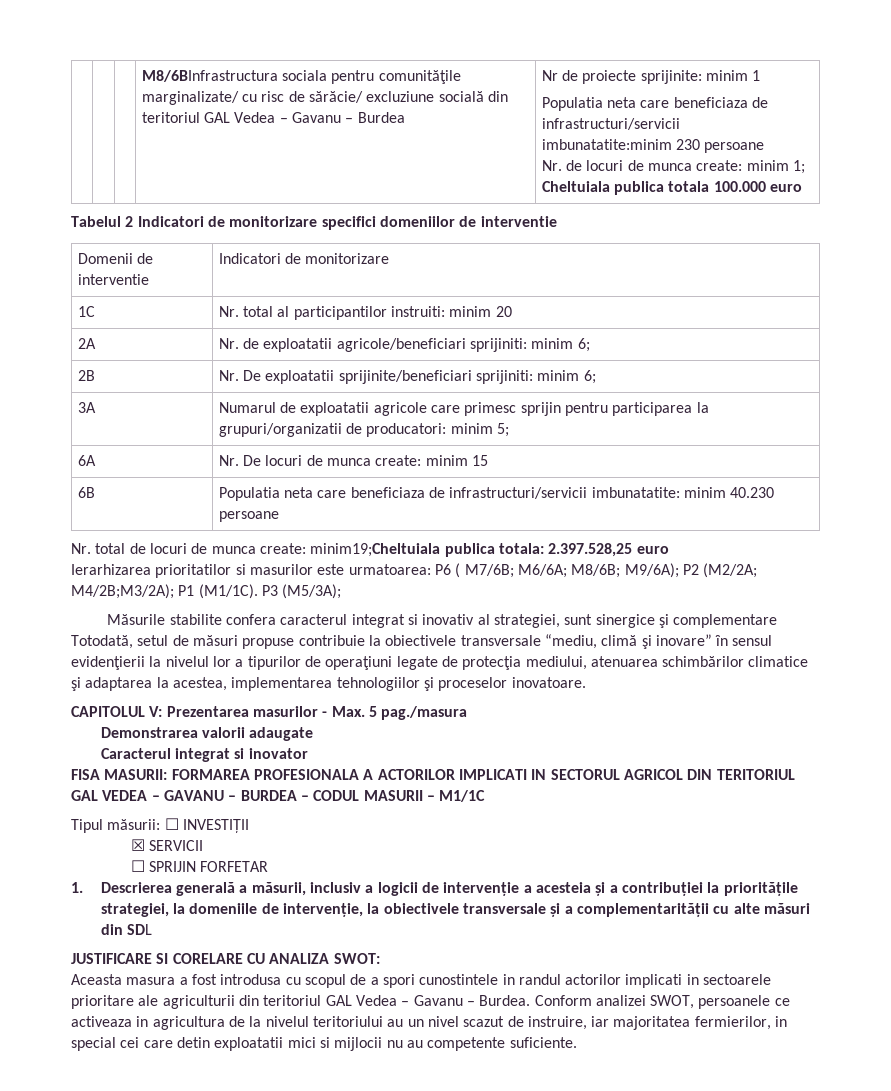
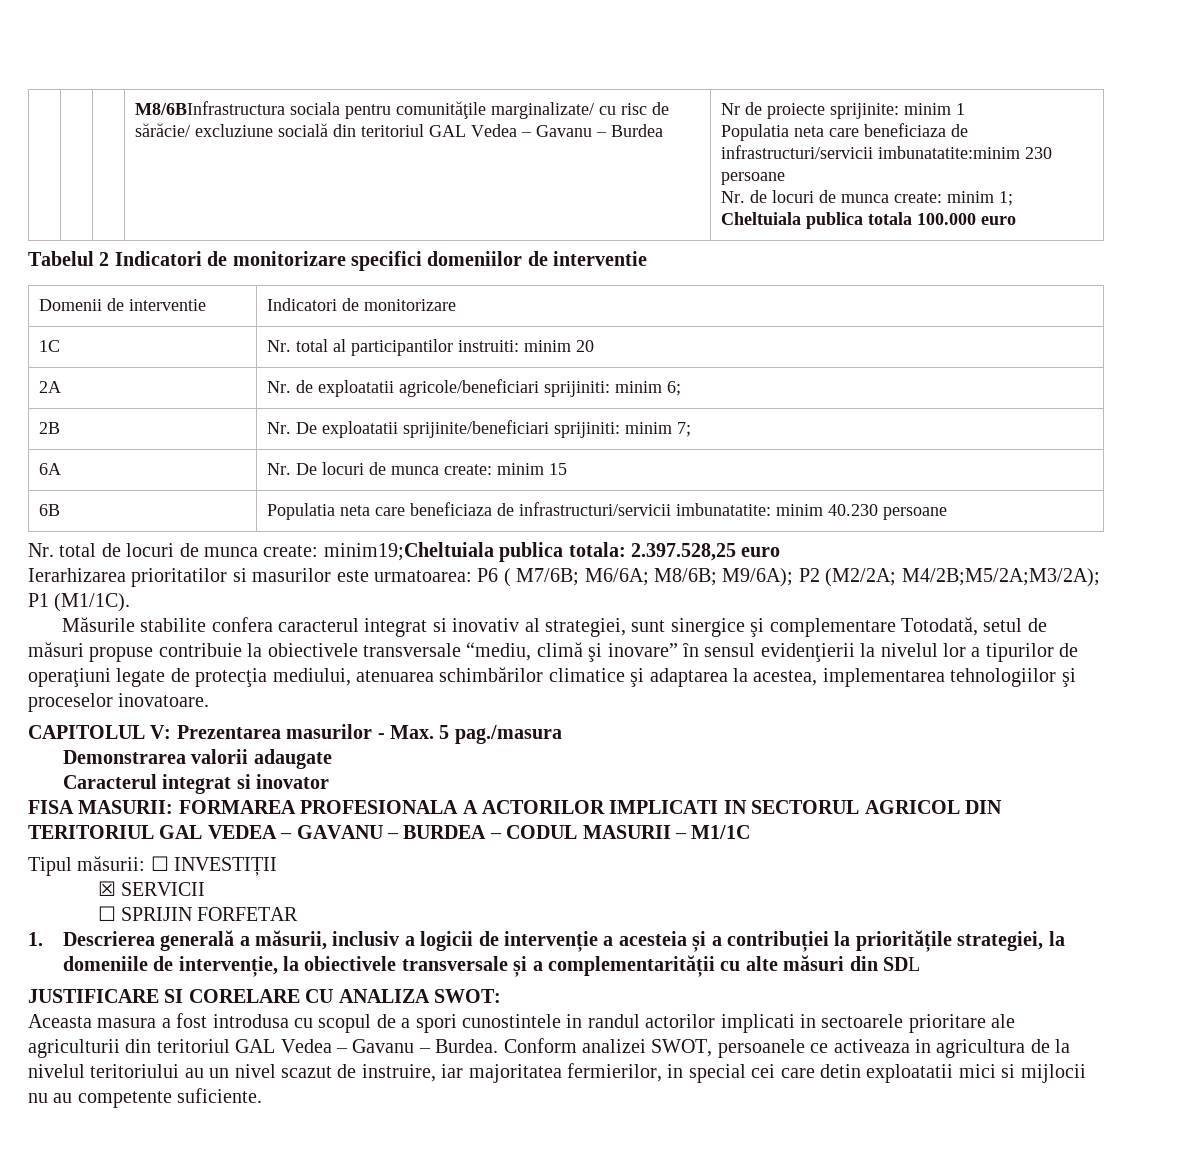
[583,370,596,384] [77,402,96,413] [218,402,709,416] [218,423,510,437] 6; // 3A | Numarul de exploatatii agricole care primesc sprijin pentru participarea la grupuri/organizatii de producatori: minim 5; -> [677,422,692,437] 7;
[71,584,174,599] M4/2B;M3/2A); -> [901,568,1100,587] M4/2B;M5/2A;M3/2A);
[261,584,342,599] P3 (M5/3A); -> (131, 602) none

